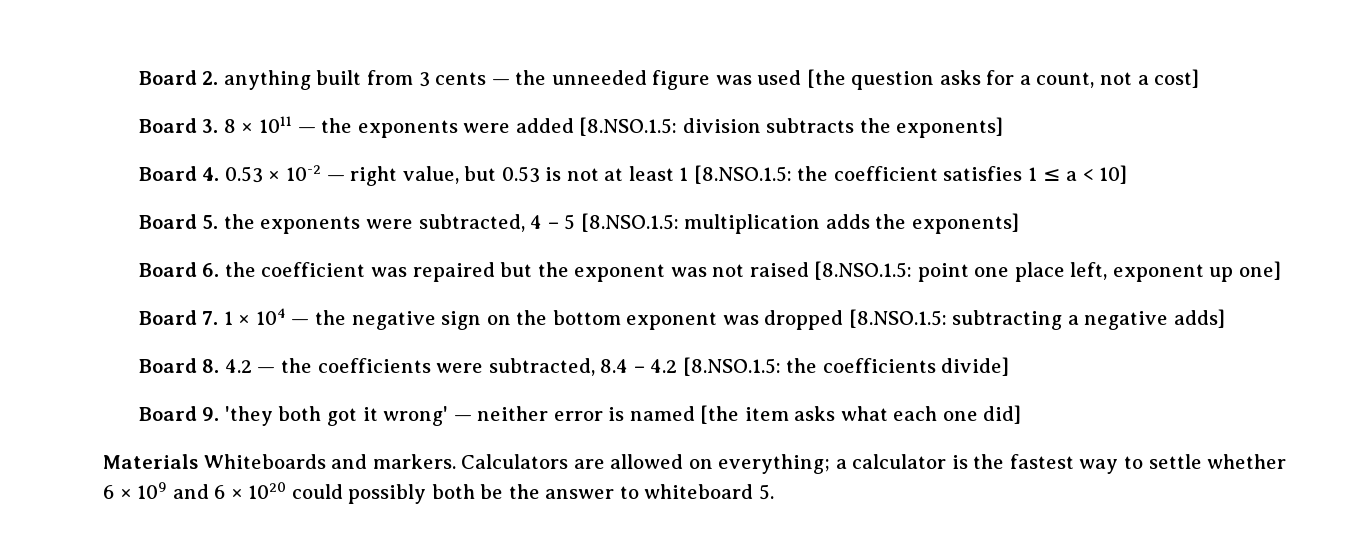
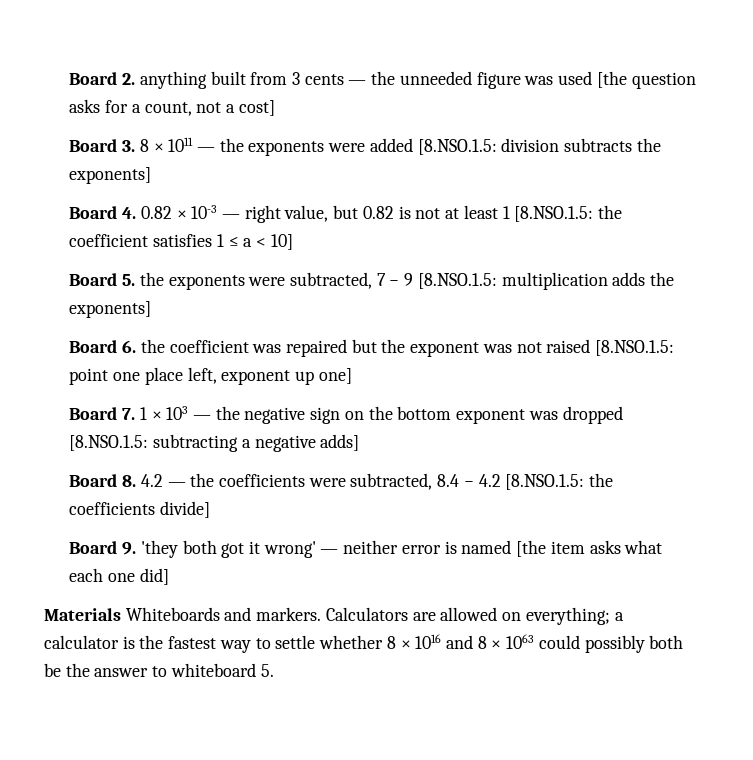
[224,165,321,183] 0.53 × 10-2 -> [140,205,218,219] 0.82 × 10-3
[501,166,540,183] 0.53 -> [362,206,394,219] 0.82
[530,214,576,230] 4 − 5 -> [376,273,414,286] 7 − 9
[255,308,286,325] 104 -> [166,406,189,420] 103
[103,482,287,499] 6 × 109 and 6 × 1020 -> [386,634,535,649] 8 × 1016 and 8 × 1063

